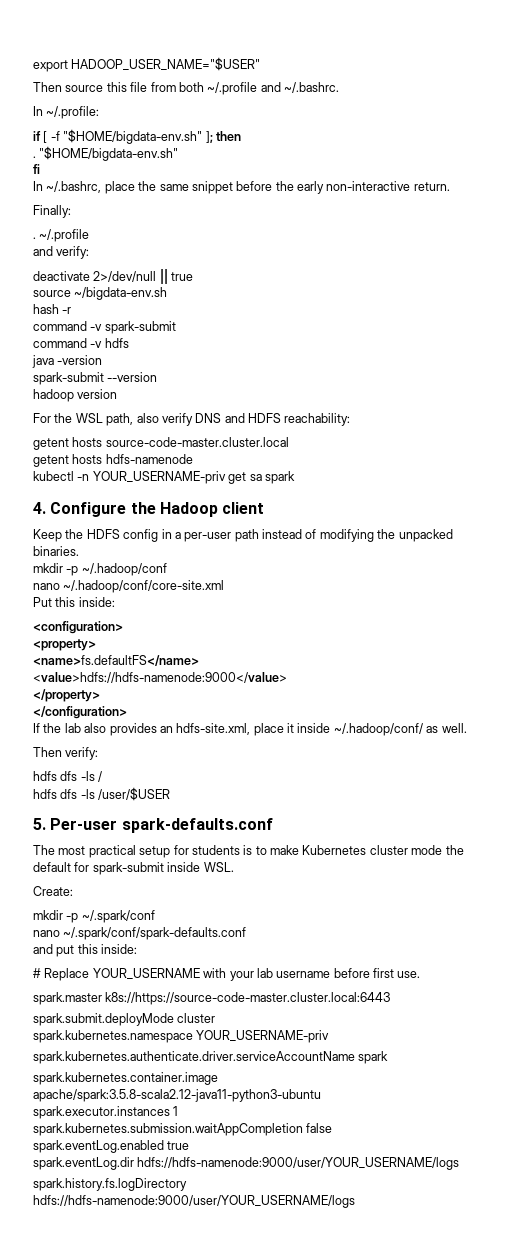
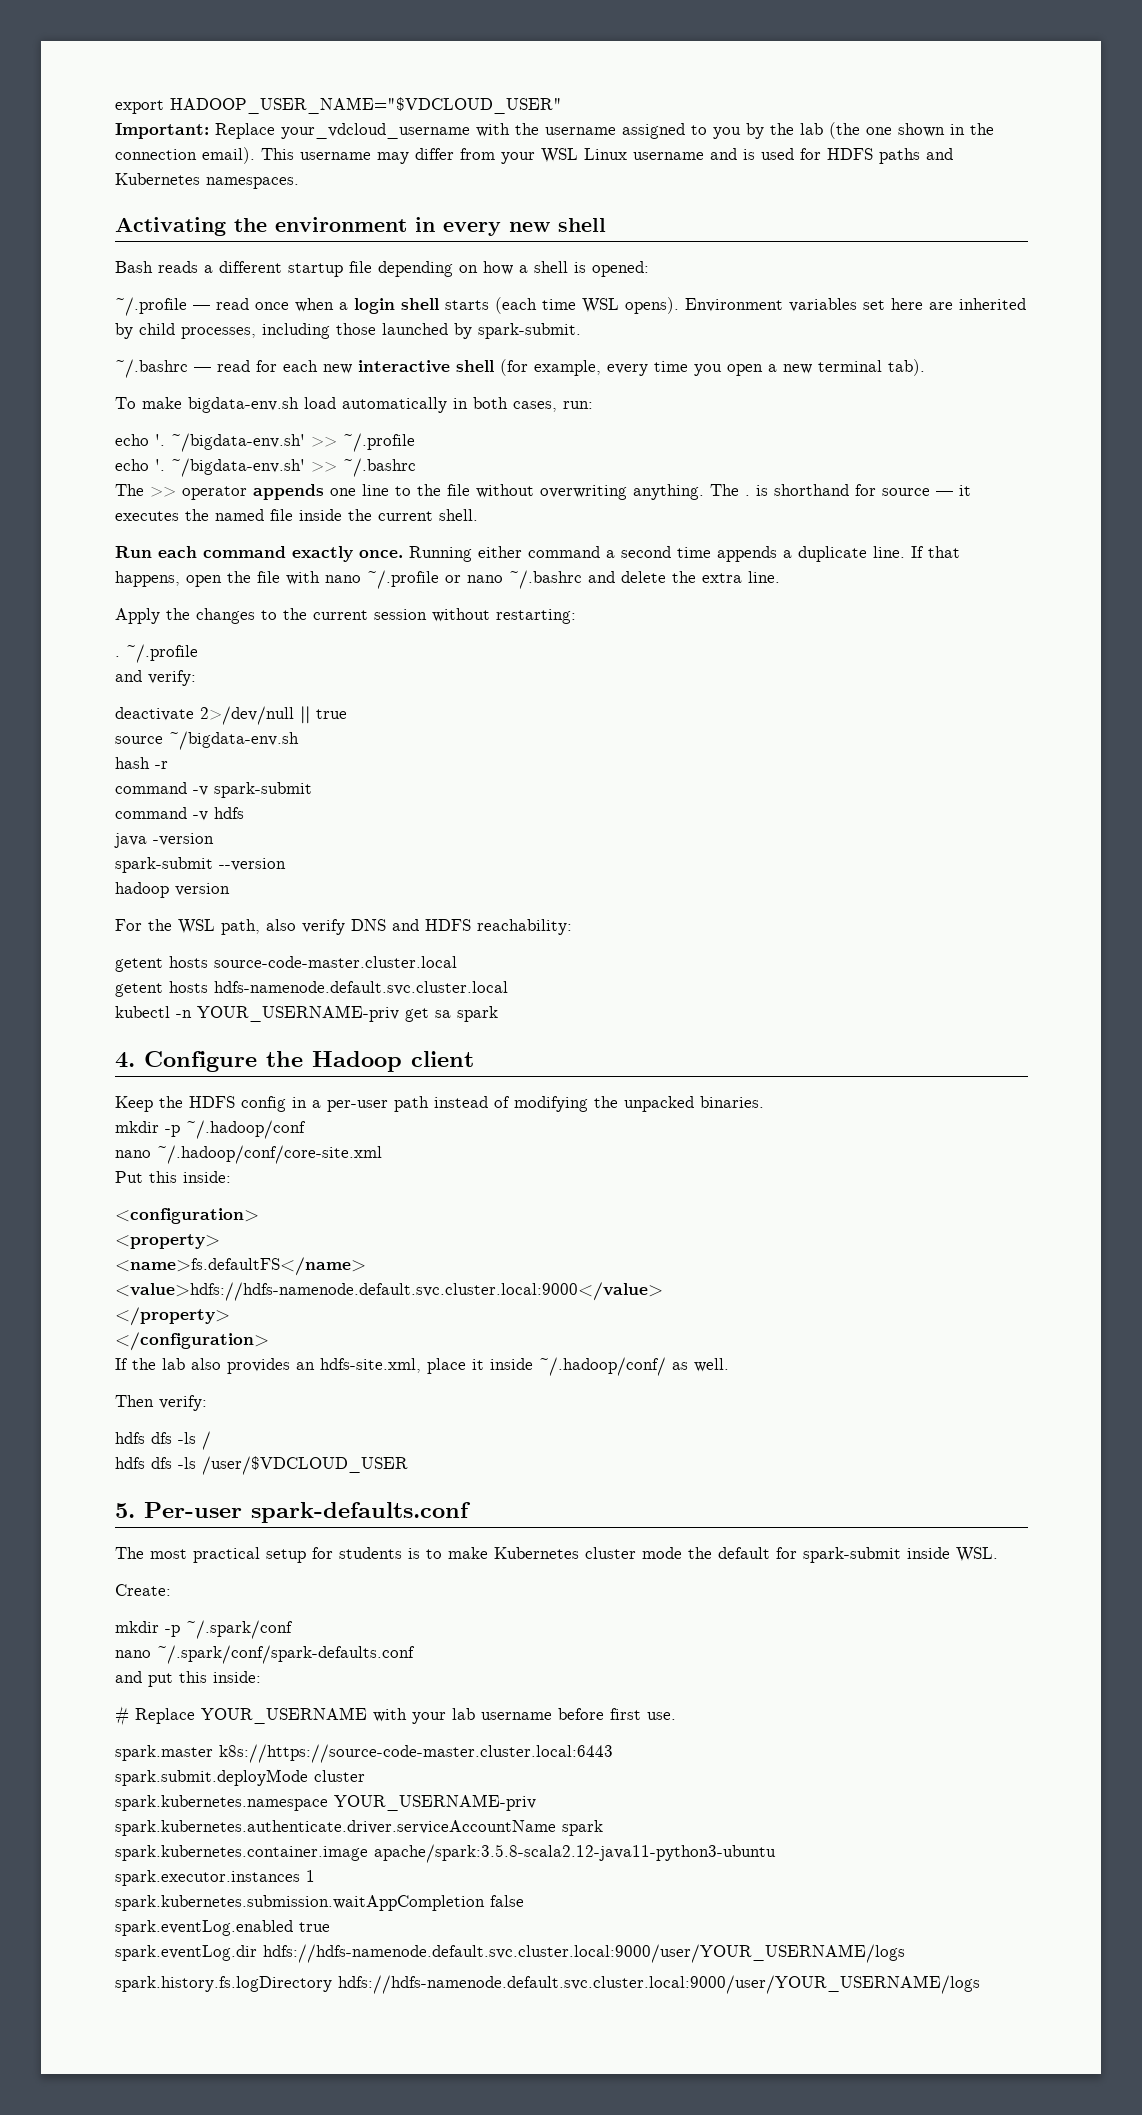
[71,57,261,71] [33,82,339,95] [33,106,100,119] [33,129,241,144] [33,146,179,161] [33,164,40,174] [33,181,450,194] [33,205,71,218] HADOOP_USER_NAME="$USER" // Then source this file from both ~/.profile and ~/.bashrc. // In ~/.profile: // if [ -f "$HOME/bigdata-env.sh" ]; then // . "$HOME/bigdata-env.sh" // fi // In ~/.bashrc, place the same snippet before the early non-interactive return. // Finally: -> [170,97,562,114] [115,122,994,139] [115,147,953,164] [115,173,299,189] [115,217,606,236] [115,261,649,277] [115,297,1026,316] [115,323,581,339] [115,359,925,378] [115,397,593,413] [115,433,415,452] [115,458,416,477] [115,484,971,500] [115,509,478,521] [115,546,960,562] [115,570,780,589] [115,608,576,624] HADOOP_USER_NAME="$VDCLOUD_USER" // Important: Replace your_vdcloud_username with the username assigned to you by the lab (the one shown in the connection email). This username may differ from your WSL Linux username and is used for HDFS paths and Kubernetes namespaces. // Activating the environment in every new shell // Bash reads a different startup file depending on how a shell is opened: // ~/.profile — read once when a login shell starts (each time WSL opens). Environment variables set here are inherited by child processes, including those launched by spark-submit. // ~/.bashrc — read for each new interactive shell (for example, every time you open a new terminal tab). // To make bigdata-env.sh load automatically in both cases, run: // echo '. ~/bigdata-env.sh' >> ~/.profile // echo '. ~/bigdata-env.sh' >> ~/.bashrc // The >> operator appends one line to the file without overwriting anything. The . is shorthand for source — it executes the named file inside the current shell. // Run each command exactly once. Running either command a second time appends a duplicate line. If that happens, open the file with nano ~/.profile or nano ~/.bashrc and delete the extra line. // Apply the changes to the current session without restarting:
[105,454,193,464] hdfs-namenode -> [214,981,508,995] hdfs-namenode.default.svc.cluster.local
[33,672,287,683] <value>hdfs://hdfs-namenode:9000</value> -> [115,1282,663,1301] <value>hdfs://hdfs-namenode.default.svc.cluster.local:9000</value>
[98,787,171,801] /user/$USER -> [202,1456,408,1475] /user/$VDCLOUD_USER
[137,1157,460,1170] hdfs://hdfs-namenode:9000/user/YOUR_USERNAME/logs -> [263,1944,905,1963] hdfs://hdfs-namenode.default.svc.cluster.local:9000/user/YOUR_USERNAME/logs
[33,1195,355,1208] hdfs://hdfs-namenode:9000/user/YOUR_USERNAME/logs -> [338,1975,980,1994] hdfs://hdfs-namenode.default.svc.cluster.local:9000/user/YOUR_USERNAME/logs

